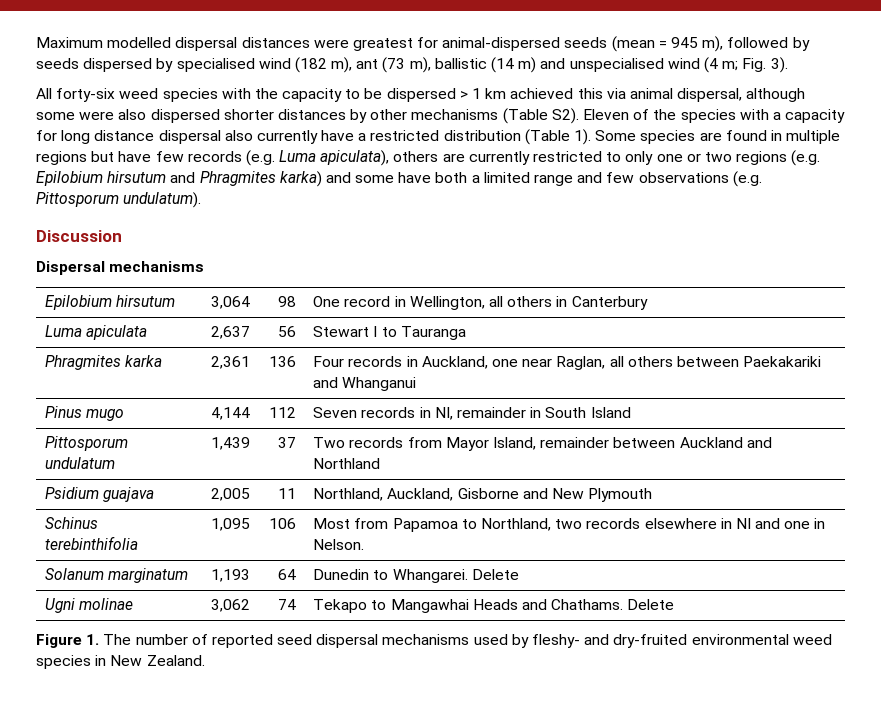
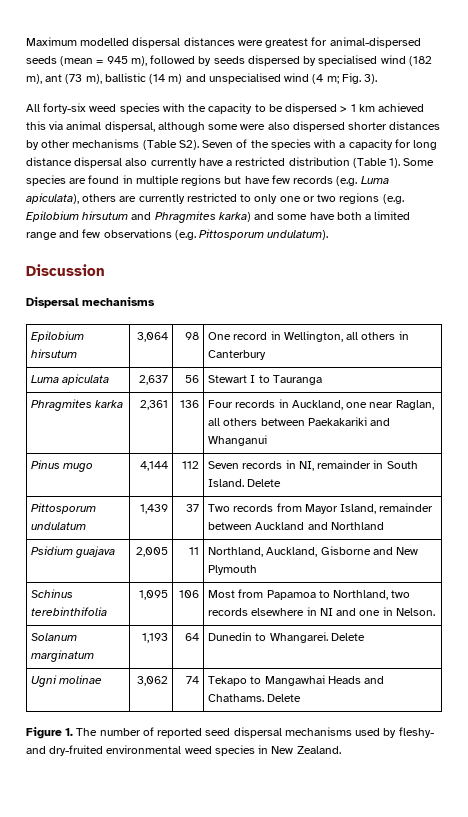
[583,109,630,120] Eleven -> [202,140,234,148] Seven
[590,407,631,418] Island -> [208,479,282,487] Island. Delete

